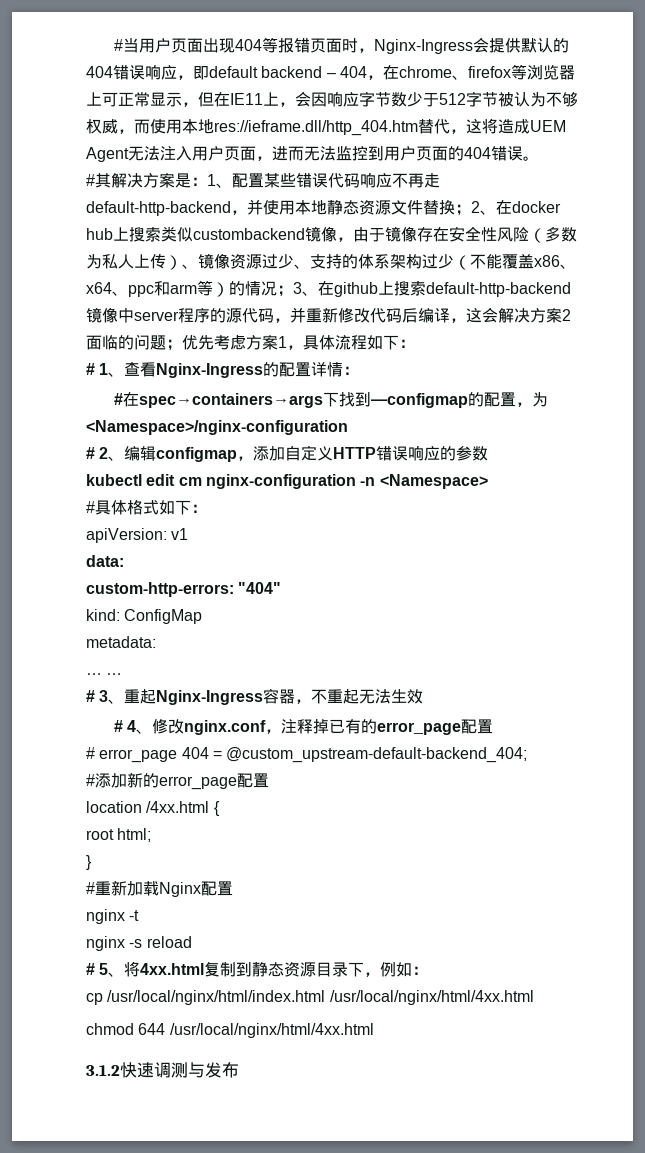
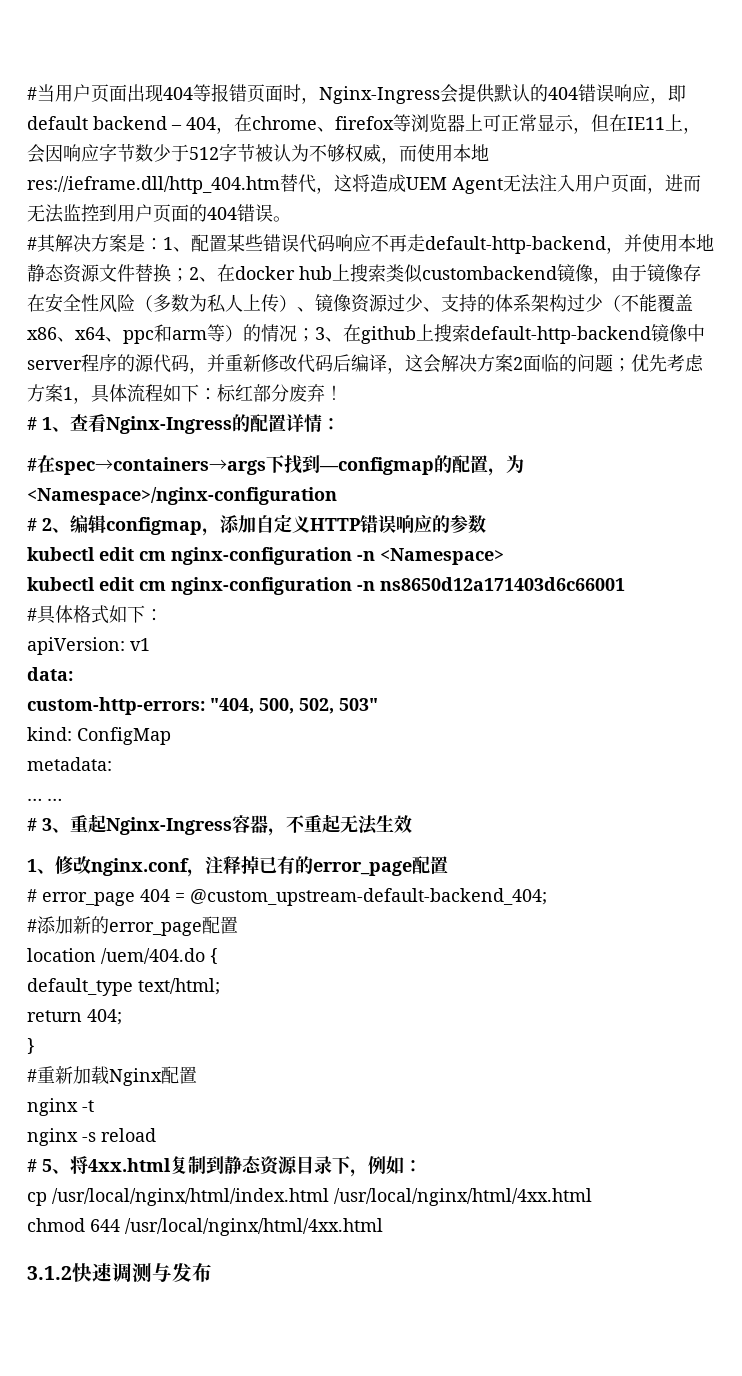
(415, 343) none -> [217,384,343,402] 标红部分废弃！
(488, 481) none -> [27,577,625,595] // kubectl edit cm nginx-configuration -n ns8650d12a171403d6c66001
[238,582,282,594] "404" -> [210,698,378,714] "404, 500, 502, 503"
[113,720,136,732] # 4 -> [27,859,37,872] 1
[146,801,210,813] /4xx.html -> [101,948,205,964] /uem/404.do
[86,828,152,842] root html; -> [27,978,220,996] [27,1009,122,1025] default_type text/html; // return 404;

